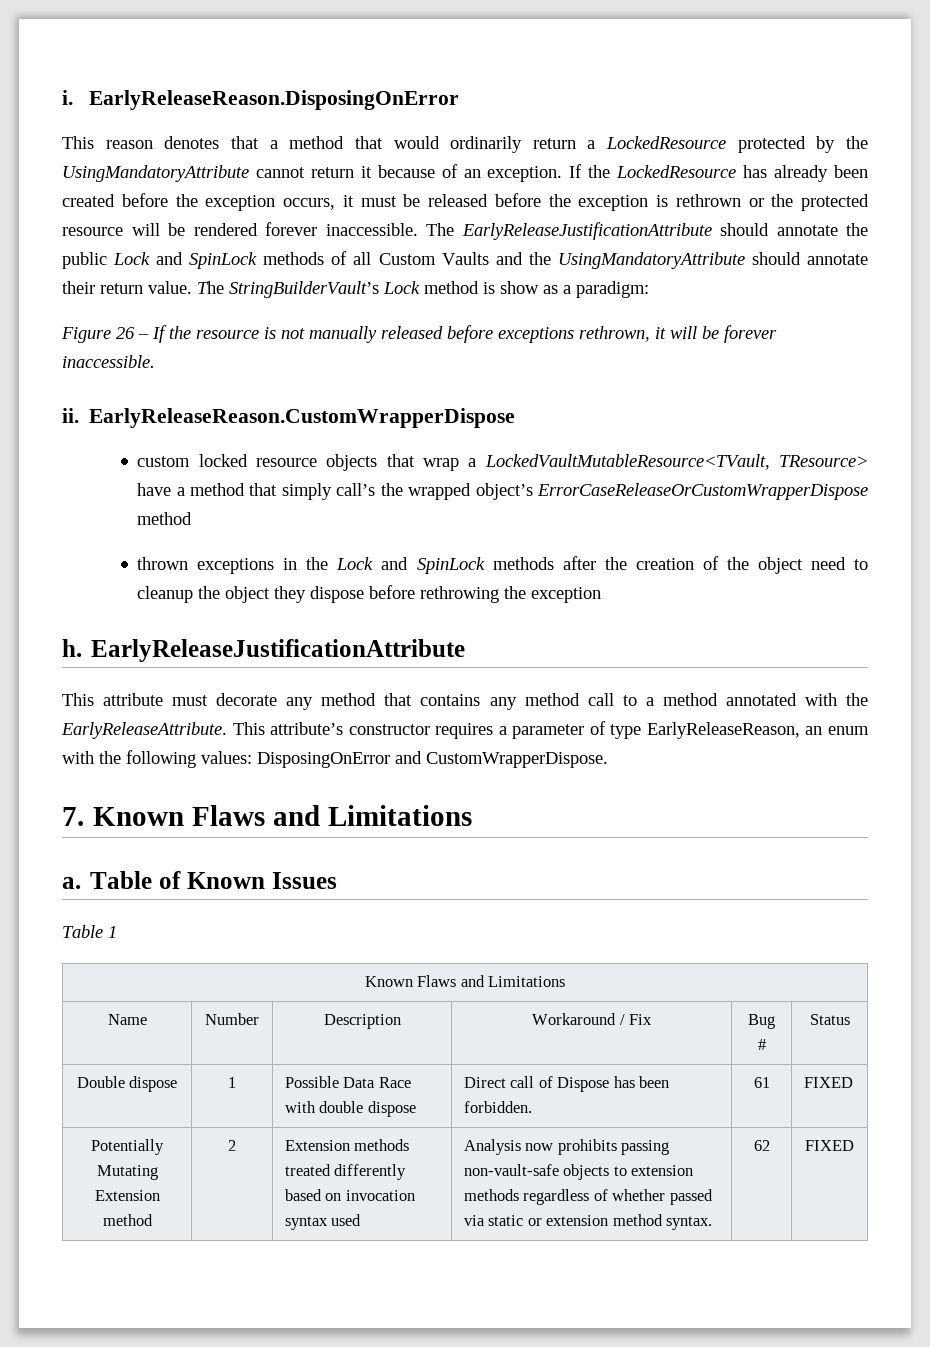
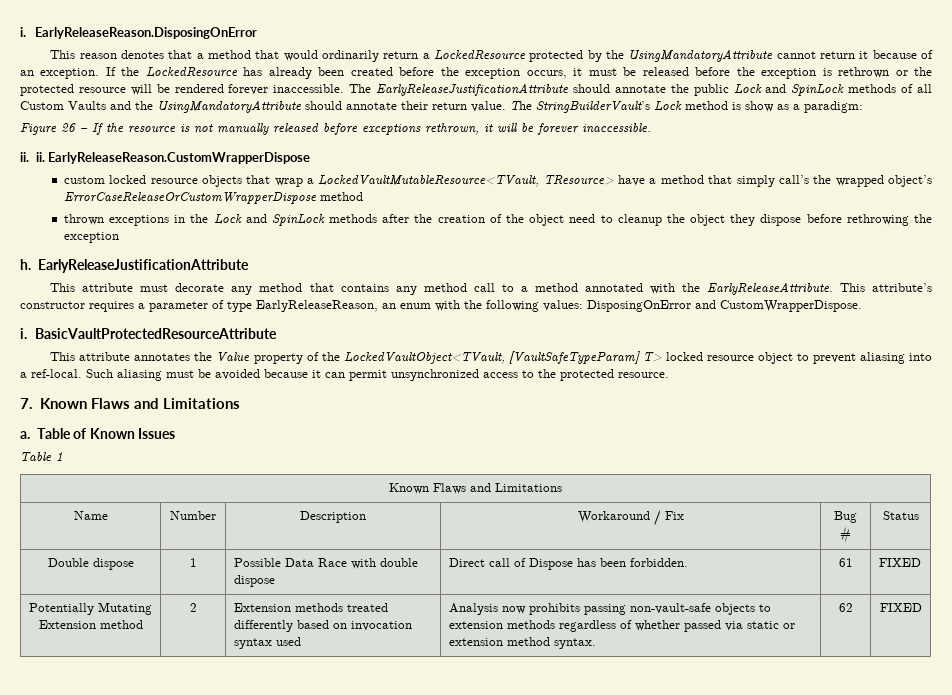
(79, 415) none -> [35,152,45,162] ii.
(608, 760) none -> [20,328,277,339] [50,351,933,364] [20,369,669,381] // i. BasicVaultProtectedResourceAttribute // This attribute annotates the Value property of the LockedVaultObject<TVault, [VaultSafeTypeParam] T> locked resource object to prevent aliasing into a ref-local. Such aliasing must be avoided because it can permit unsynchronized access to the protected resource.

